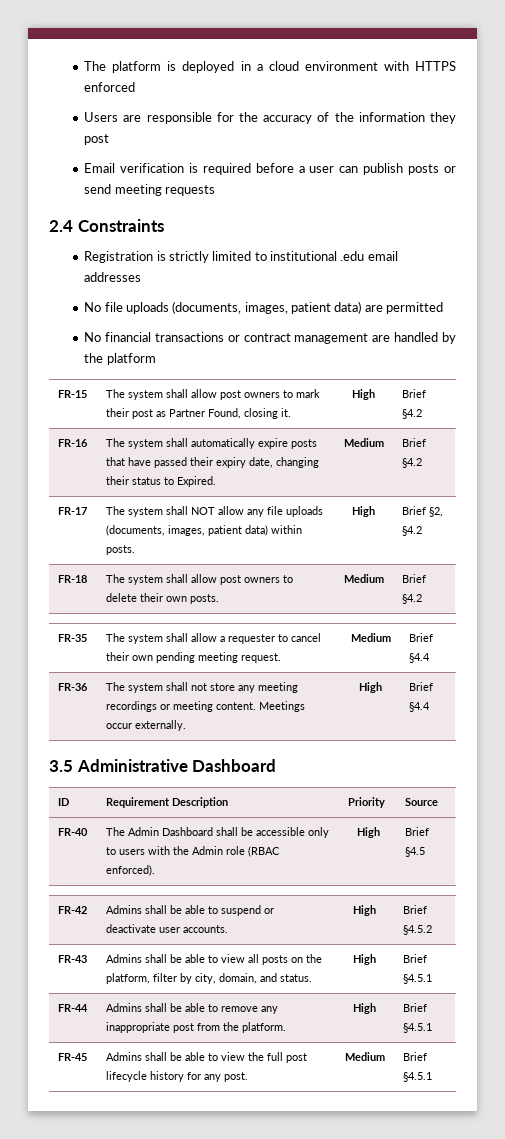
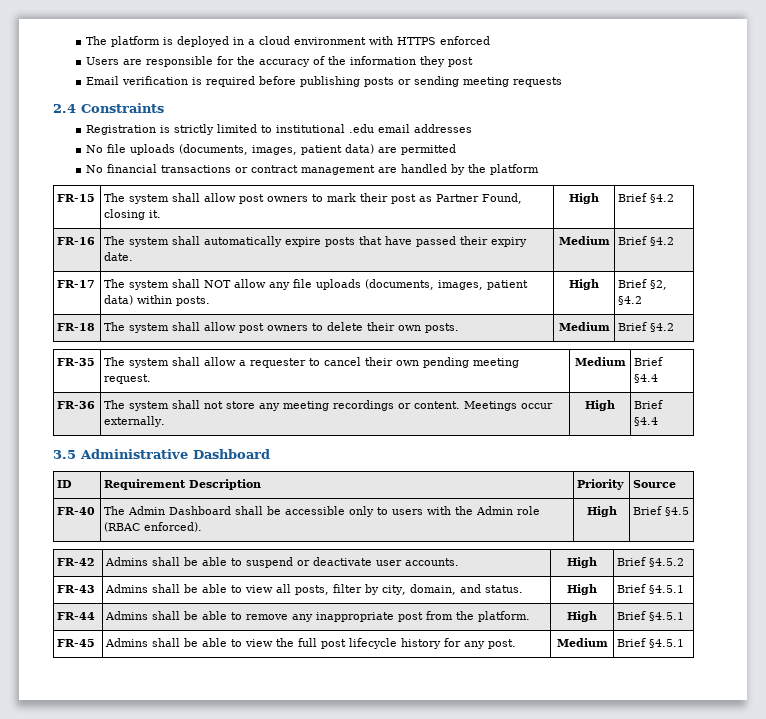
[298,163,404,175] a user can publish -> [300,76,361,87] publishing
[84,184,112,194] send -> [414,76,460,87] sending
[249,457,320,468] [106,476,217,487] date, changing their status to Expired. -> [104,252,134,261] date.
[173,701,214,712] meeting -> (412, 406) none
[262,954,323,965] [106,973,151,984] posts on the platform, -> [295,585,330,595] posts,

